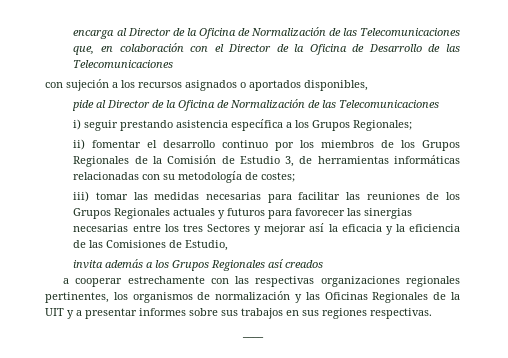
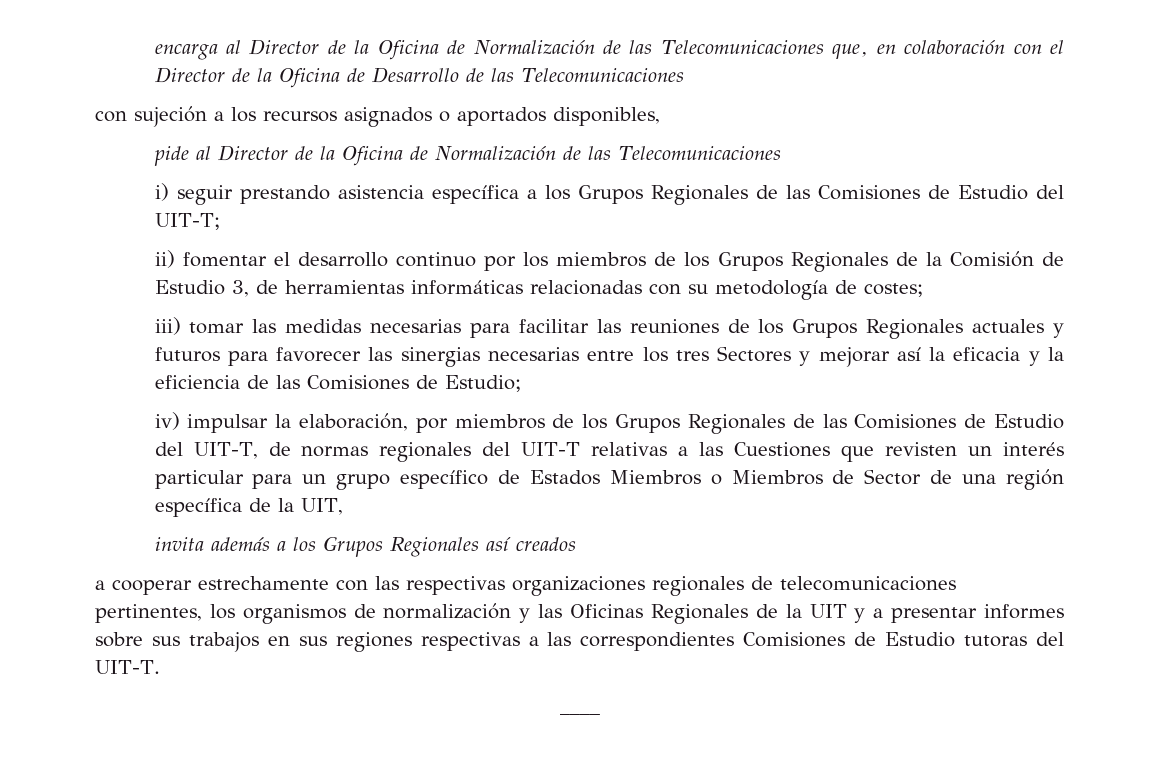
[353,120,413,131] Regionales; -> [650,185,1064,205] [154,213,220,230] Regionales de las Comisiones de Estudio del UIT-T;
[185,240,229,251] Estudio, -> [444,375,521,392] [154,412,1065,434] [154,442,1064,462] [154,469,1064,490] [154,498,343,517] Estudio; // iv) impulsar la elaboración, por miembros de los Grupos Regionales de las Comisiones de Estudio del UIT-T, de normas regionales del UIT-T relativas a las Cuestiones que revisten un interés particular para un grupo específico de Estados Miembros o Miembros de Sector de una región específica de la UIT,
(460, 281) none -> [751,576,956,591] de telecomunicaciones
[370,308,432,319] respectivas. -> [420,632,1064,651] [95,660,160,674] respectivas a las correspondientes Comisiones de Estudio tutoras del UIT-T.

